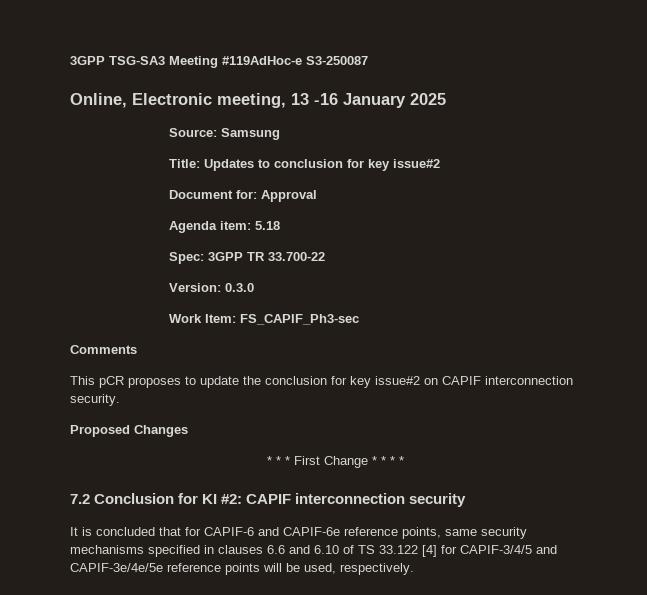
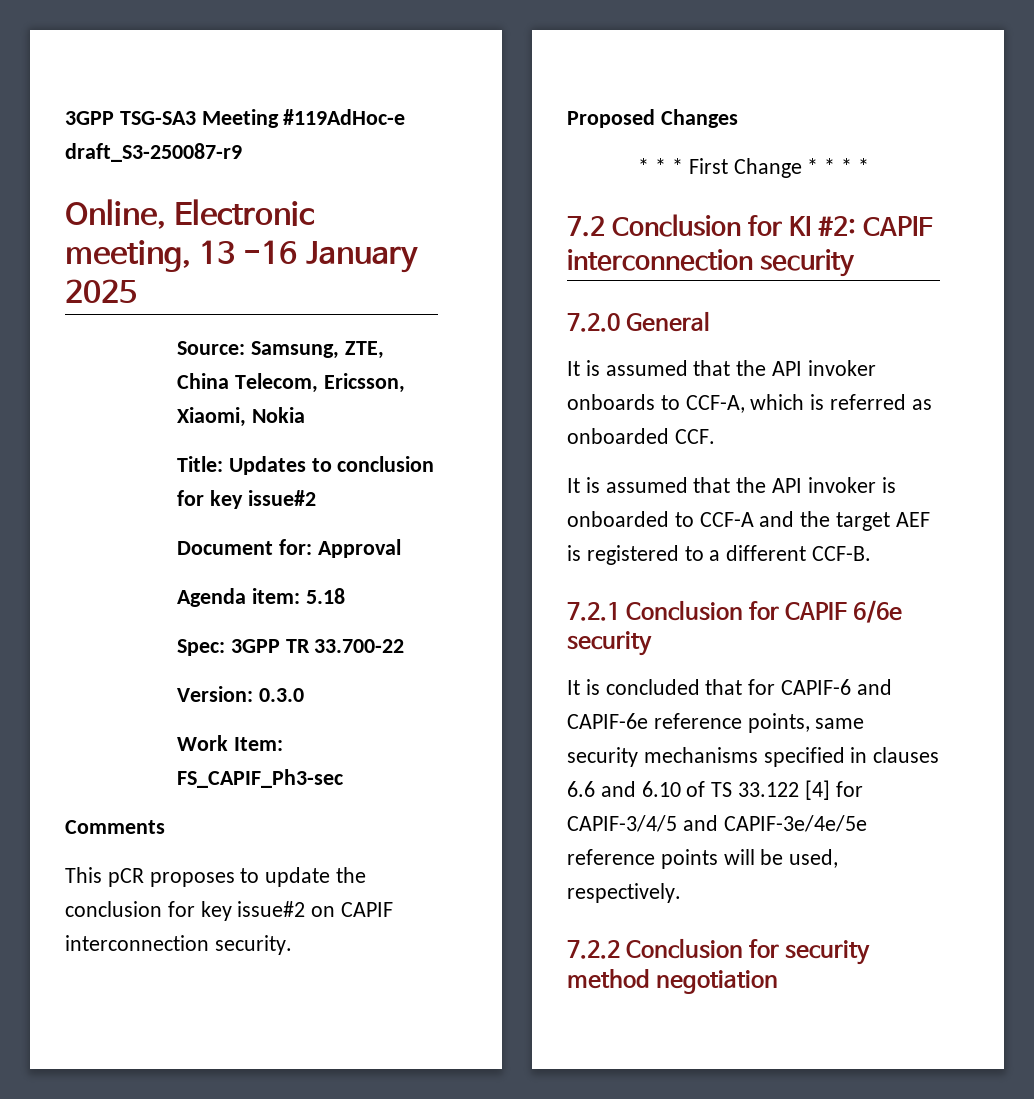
[306,56,368,65] S3-250087 -> [65,143,242,162] draft_S3-250087-r9
[220,128,280,140] Samsung -> [250,341,384,359] [176,373,405,393] [176,407,305,427] Samsung, ZTE, China Telecom, Ericsson, Xiaomi, Nokia
(467, 500) none -> [567,311,711,332] [567,360,876,376] [567,394,932,413] [567,428,715,444] [567,477,896,493] [567,511,930,531] [567,545,872,565] [567,600,903,623] [567,631,652,656] // 7.2.0 General // It is assumed that the API invoker onboards to CCF-A, which is referred as onboarded CCF. // It is assumed that the API invoker is onboarded to CCF-A and the target AEF is registered to a different CCF-B. // 7.2.1 Conclusion for CAPIF 6/6e security
(414, 569) none -> [567,938,871,965] [567,969,779,994] // 7.2.2 Conclusion for security method negotiation

